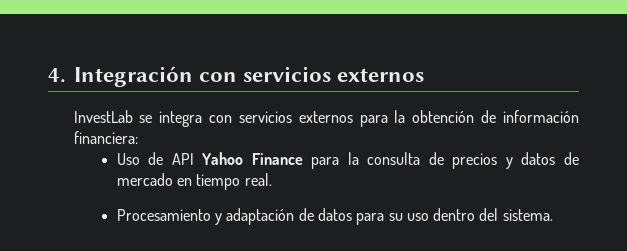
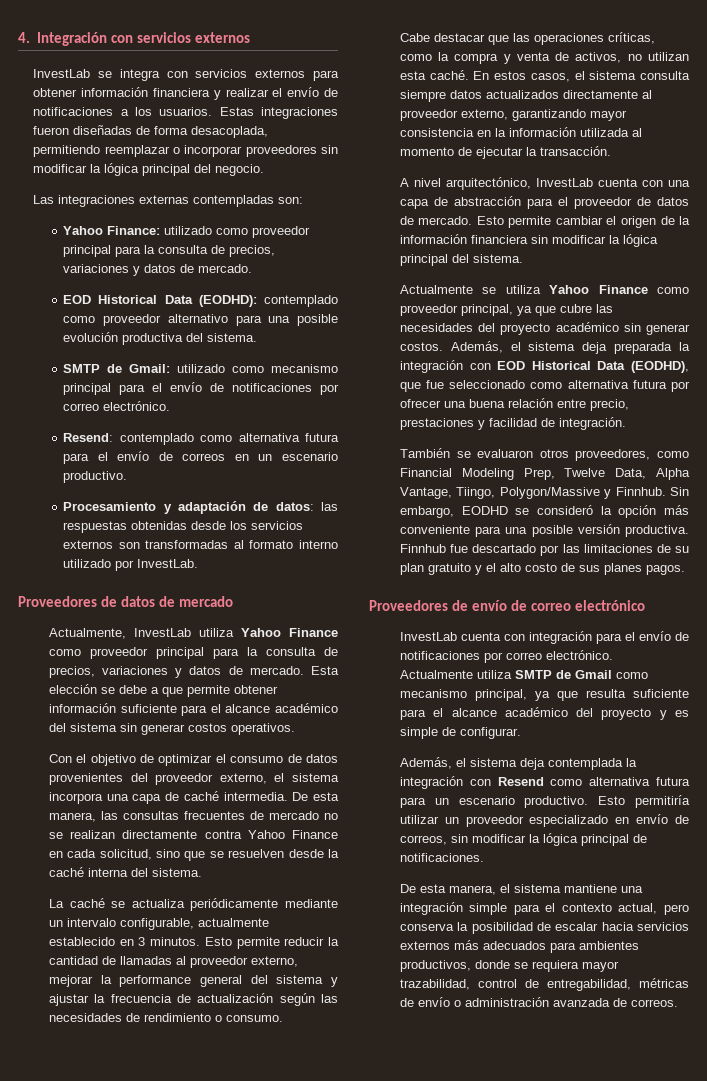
[394,110,579,123] [73,131,138,144] [116,152,579,169] [116,173,272,190] [116,208,553,225] la obtención de información financiera: // Uso de API Yahoo Finance para la consulta de precios y datos de mercado en tiempo real. // Procesamiento y adaptación de datos para su uso dentro del sistema. -> [33,87,338,100] [33,107,339,119] [33,125,269,138] [33,145,339,157] [33,163,265,176] [33,195,304,207] [63,226,311,238] [63,245,276,257] [63,264,253,276] [63,295,338,307] [63,314,338,326] [63,332,258,345] [63,364,338,373] [63,382,339,395] [63,401,171,411] [63,433,339,445] [63,451,338,464] [63,471,128,483] [63,501,338,514] [63,521,304,533] [63,540,338,549] [63,559,199,571] [18,596,233,607] [48,628,338,639] [48,647,338,659] [48,666,339,678] [48,684,278,697] [48,703,338,716] [48,723,295,735] [48,754,338,766] [48,773,339,785] [48,791,339,804] [48,811,338,822] [48,830,338,839] [48,849,339,861] [48,867,202,877] [48,898,338,911] [48,918,269,930] [48,937,339,949] [48,956,298,968] [48,975,338,987] [48,993,338,1006] [48,1013,283,1022] [399,32,655,45] [399,52,689,64] [399,70,690,82] [399,90,652,102] [399,109,627,121] [399,127,642,137] [399,146,611,159] [399,177,690,190] [399,196,689,209] [399,216,690,228] [399,234,658,247] [399,254,523,266] [399,285,689,294] [399,304,613,316] [399,322,690,335] [399,341,690,354] [399,360,689,373] [399,380,690,392] [399,398,629,411] [399,417,626,430] [399,448,689,461] [399,468,690,480] [399,487,689,499] [399,505,689,518] [399,524,689,537] [399,544,689,556] [399,563,685,575] [369,600,645,611] [399,631,689,644] [399,650,613,663] [399,670,648,679] [399,689,689,701] [399,707,689,720] [399,727,521,739] [399,757,637,770] [399,776,690,789] [399,795,690,808] [399,814,689,827] [399,833,647,846] [399,853,484,862] [399,884,643,895] [399,902,689,915] [399,922,689,934] [399,940,639,953] [399,960,619,972] [399,978,689,991] [399,997,678,1007] obtener información financiera y realizar el envío de notificaciones a los usuarios. Estas integraciones fueron diseñadas de forma desacoplada, permitiendo reemplazar o incorporar proveedores sin modificar la lógica principal del negocio. // Las integraciones externas contempladas son: // Yahoo Finance: utilizado como proveedor principal para la consulta de precios, variaciones y datos de mercado. // EOD Historical Data (EODHD): contemplado como proveedor alternativo para una posible evolución productiva del sistema. // SMTP de Gmail: utilizado como mecanismo principal para el envío de notificaciones por correo electrónico. // Resend: contemplado como alternativa futura para el envío de correos en un escenario productivo. // Procesamiento y adaptación de datos: las respuestas obtenidas desde los servicios externos son transformadas al formato interno utilizado por InvestLab. // Proveedores de datos de mercado // Actualmente, InvestLab utiliza Yahoo Finance como proveedor principal para la consulta de precios, variaciones y datos de mercado. Esta elección se debe a que permite obtener información suficiente para el alcance académico del sistema sin generar costos operativos. // Con el objetivo de optimizar el consumo de datos provenientes del proveedor externo, el sistema incorpora una capa de caché intermedia. De esta manera, las consultas frecuentes de mercado no se realizan directamente contra Yahoo Finance en cada solicitud, sino que se resuelven desde la caché interna del sistema. // La caché se actualiza periódicamente mediante un intervalo configurable, actualmente establecido en 3 minutos. Esto permite reducir la cantidad de llamadas al proveedor externo, mejorar la performance general del sistema y ajustar la frecuencia de actualización según las necesidades de rendimiento o consumo. // Cabe destacar que las operaciones críticas, como la compra y venta de activos, no utilizan esta caché. En estos casos, el sistema consulta siempre datos actualizados directamente al proveedor externo, garantizando mayor consistencia en la información utilizada al momento de ejecutar la transacción. // A nivel arquitectónico, InvestLab cuenta con una capa de abstracción para el proveedor de datos de mercado. Esto permite cambiar el origen de la información financiera sin modificar la lógica principal del sistema. // Actualmente se utiliza Yahoo Finance como proveedor principal, ya que cubre las necesidades del proyecto académico sin generar costos. Además, el sistema deja preparada la integración con EOD Historical Data (EODHD), que fue seleccionado como alternativa futura por ofrecer una buena relación entre precio, prestaciones y facilidad de integración. // También se evaluaron otros proveedores, como Financial Modeling Prep, Twelve Data, Alpha Vantage, Tiingo, Polygon/Massive y Finnhub. Sin embargo, EODHD se consideró la opción más conveniente para una posible versión productiva. Finnhub fue descartado por las limitaciones de su plan gratuito y el alto costo de sus planes pagos. // Proveedores de envío de correo electrónico // InvestLab cuenta con integración para el envío de notificaciones por correo electrónico. Actualmente utiliza SMTP de Gmail como mecanismo principal, ya que resulta suficiente para el alcance académico del proyecto y es simple de configurar. // Además, el sistema deja contemplada la integración con Resend como alternativa futura para un escenario productivo. Esto permitiría utilizar un proveedor especializado en envío de correos, sin modificar la lógica principal de notificaciones. // De esta manera, el sistema mantiene una integración simple para el contexto actual, pero conserva la posibilidad de escalar hacia servicios externos más adecuados para ambientes productivos, donde se requiera mayor trazabilidad, control de entregabilidad, métricas de envío o administración avanzada de correos.

